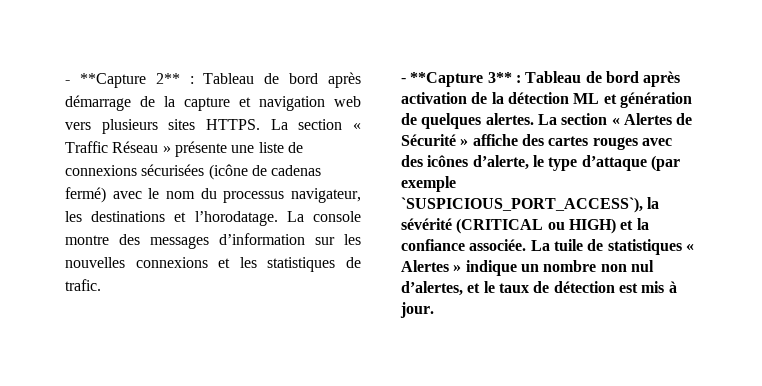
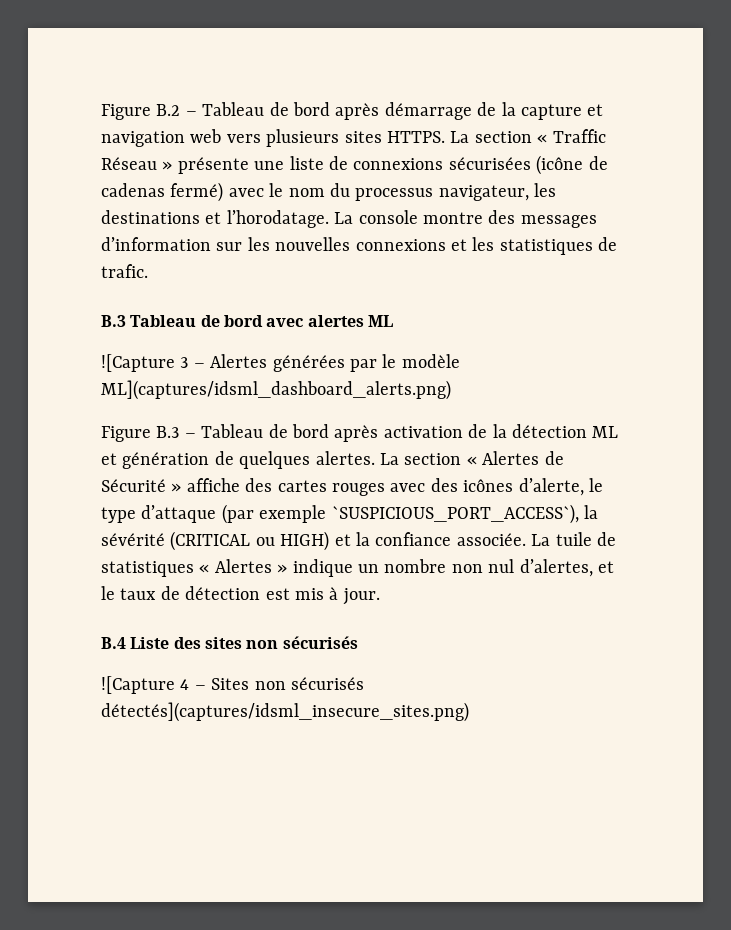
[65,73,194,88] - **Capture 2** : -> [101,104,197,120] Figure B.2 –
[401,72,521,87] - **Capture 3** : -> [101,315,393,327] [101,354,460,372] [101,380,451,400] [101,426,196,442] B.3 Tableau de bord avec alertes ML // ![Capture 3 – Alertes générées par le modèle ML](captures/idsml_dashboard_alerts.png) // Figure B.3 –
(434, 310) none -> [101,636,358,649] [101,676,364,694] [101,702,469,722] // B.4 Liste des sites non sécurisés // ![Capture 4 – Sites non sécurisés détectés](captures/idsml_insecure_sites.png)

